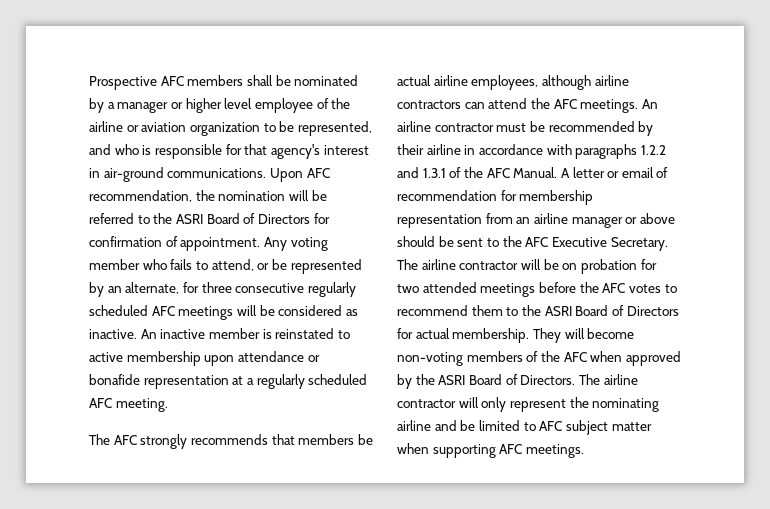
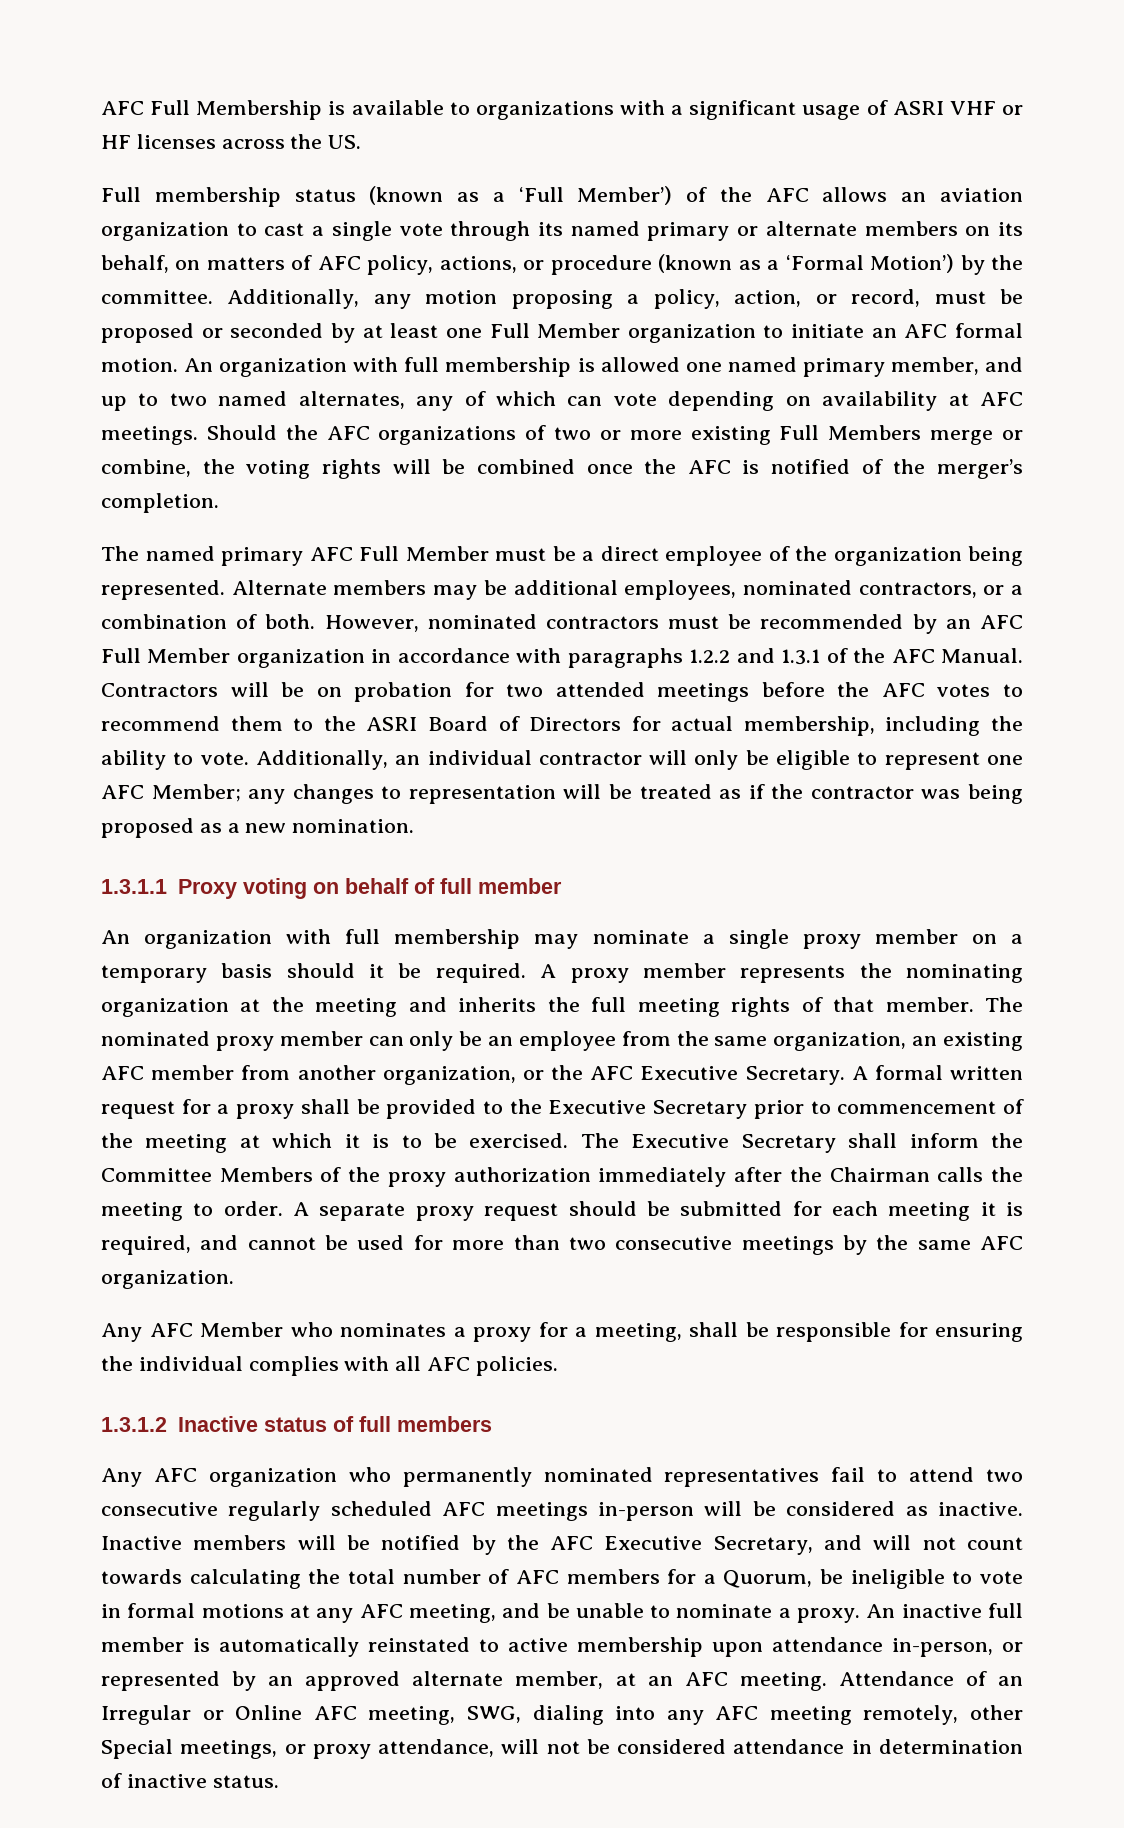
[89,75,359,90] [89,98,351,113] [89,121,372,136] [89,144,369,159] [89,167,330,182] [89,190,327,202] [89,213,330,224] [89,236,328,251] [89,259,362,274] [89,282,356,297] [89,305,358,320] [89,328,350,339] [89,351,320,366] [89,374,368,389] [89,398,168,412] [89,434,373,449] [397,75,629,90] [397,98,658,113] [397,121,654,136] [397,144,461,155] Prospective AFC members shall be nominated by a manager or higher level employee of the airline or aviation organization to be represented, and who is responsible for that agency's interest in air-ground communications. Upon AFC recommendation, the nomination will be referred to the ASRI Board of Directors for confirmation of appointment. Any voting member who fails to attend, or be represented by an alternate, for three consecutive regularly scheduled AFC meetings will be considered as inactive. An inactive member is reinstated to active membership upon attendance or bonafide representation at a regularly scheduled AFC meeting. // The AFC strongly recommends that members be actual airline employees, although airline contractors can attend the AFC meetings. An airline contractor must be recommended by their airline -> [101,100,1023,120] [101,134,362,149] [101,186,1023,207] [101,221,1023,241] [101,254,1024,275] [101,289,1024,309] [101,323,1023,343] [101,357,1024,377] [101,391,1024,411] [101,425,1023,445] [101,459,1023,479] [101,493,219,513] [101,546,1023,566] [101,580,1024,600] [101,614,1023,634] [101,648,365,668] AFC Full Membership is available to organizations with a significant usage of ASRI VHF or HF licenses across the US. // Full membership status (known as a ‘Full Member’) of the AFC allows an aviation organization to cast a single vote through its named primary or alternate members on its behalf, on matters of AFC policy, actions, or procedure (known as a ‘Formal Motion’) by the committee. Additionally, any motion proposing a policy, action, or record, must be proposed or seconded by at least one Full Member organization to initiate an AFC formal motion. An organization with full membership is allowed one named primary member, and up to two named alternates, any of which can vote depending on availability at AFC meetings. Should the AFC organizations of two or more existing Full Members merge or combine, the voting rights will be combined once the AFC is notified of the merger’s completion. // The named primary AFC Full Member must be a direct employee of the organization being represented. Alternate members may be additional employees, nominated contractors, or a combination of both. However, nominated contractors must be recommended by an AFC Full Member organization
[560,167,669,178] [397,190,594,205] [397,213,675,228] [397,236,668,251] [397,259,519,270] A letter or email of recommendation for membership representation from an airline manager or above should be sent to the AFC Executive Secretary. The airline contractor -> [101,683,218,697] Contractors
[452,328,635,343] [397,351,681,366] [397,374,638,389] [397,397,660,412] [397,420,652,435] [397,443,584,458] membership. They will become non-voting members of the AFC when approved by the ASRI Board of Directors. The airline contractor will only represent the nominating airline and be limited to AFC subject matter when supporting AFC meetings. -> [743,716,1024,736] [101,750,1023,770] [101,784,1023,804] [101,818,415,838] [101,878,562,899] [101,929,1024,949] [101,963,1024,983] [101,997,1023,1017] [101,1031,1023,1051] [101,1065,1023,1085] [101,1099,1024,1119] [101,1133,1024,1153] [101,1167,1024,1187] [101,1201,1024,1221] [101,1235,1024,1255] [101,1270,234,1289] [101,1322,1023,1342] [101,1356,558,1376] [101,1416,492,1432] [101,1467,1023,1487] [101,1501,1023,1521] [101,1535,1023,1555] [101,1569,1023,1589] [101,1603,1023,1623] [101,1637,1023,1657] [101,1671,1024,1691] [101,1705,1024,1725] [101,1739,1023,1759] [101,1773,279,1788] membership, including the ability to vote. Additionally, an individual contractor will only be eligible to represent one AFC Member; any changes to representation will be treated as if the contractor was being proposed as a new nomination. // 1.3.1.1 Proxy voting on behalf of full member // An organization with full membership may nominate a single proxy member on a temporary basis should it be required. A proxy member represents the nominating organization at the meeting and inherits the full meeting rights of that member. The nominated proxy member can only be an employee from the same organization, an existing AFC member from another organization, or the AFC Executive Secretary. A formal written request for a proxy shall be provided to the Executive Secretary prior to commencement of the meeting at which it is to be exercised. The Executive Secretary shall inform the Committee Members of the proxy authorization immediately after the Chairman calls the meeting to order. A separate proxy request should be submitted for each meeting it is required, and cannot be used for more than two consecutive meetings by the same AFC organization. // Any AFC Member who nominates a proxy for a meeting, shall be responsible for ensuring the individual complies with all AFC policies. // 1.3.1.2 Inactive status of full members // Any AFC organization who permanently nominated representatives fail to attend two consecutive regularly scheduled AFC meetings in-person will be considered as inactive. Inactive members will be notified by the AFC Executive Secretary, and will not count towards calculating the total number of AFC members for a Quorum, be ineligible to vote in formal motions at any AFC meeting, and be unable to nominate a proxy. An inactive full member is automatically reinstated to active membership upon attendance in-person, or represented by an approved alternate member, at an AFC meeting. Attendance of an Irregular or Online AFC meeting, SWG, dialing into any AFC meeting remotely, other Special meetings, or proxy attendance, will not be considered attendance in determination of inactive status.

